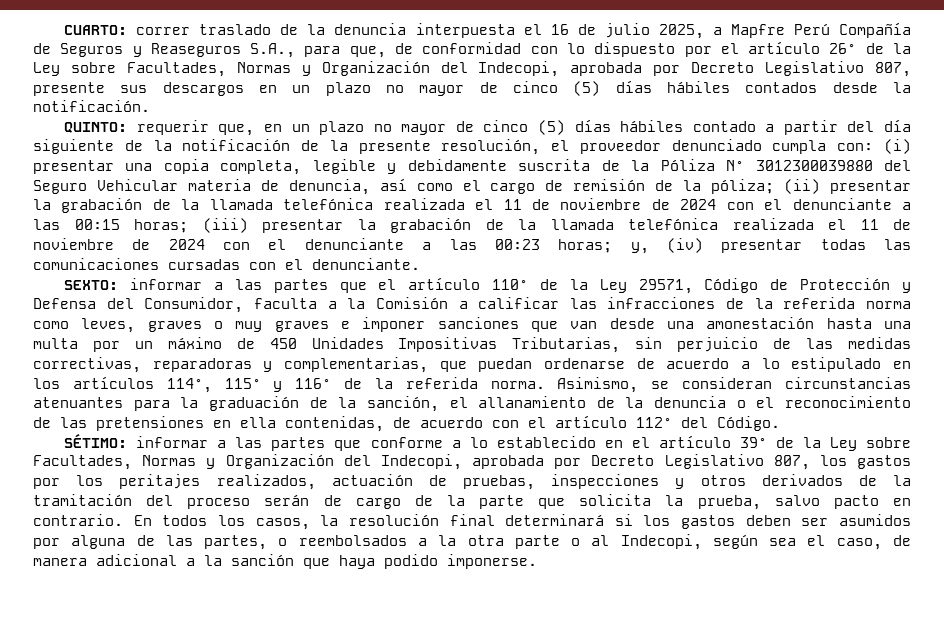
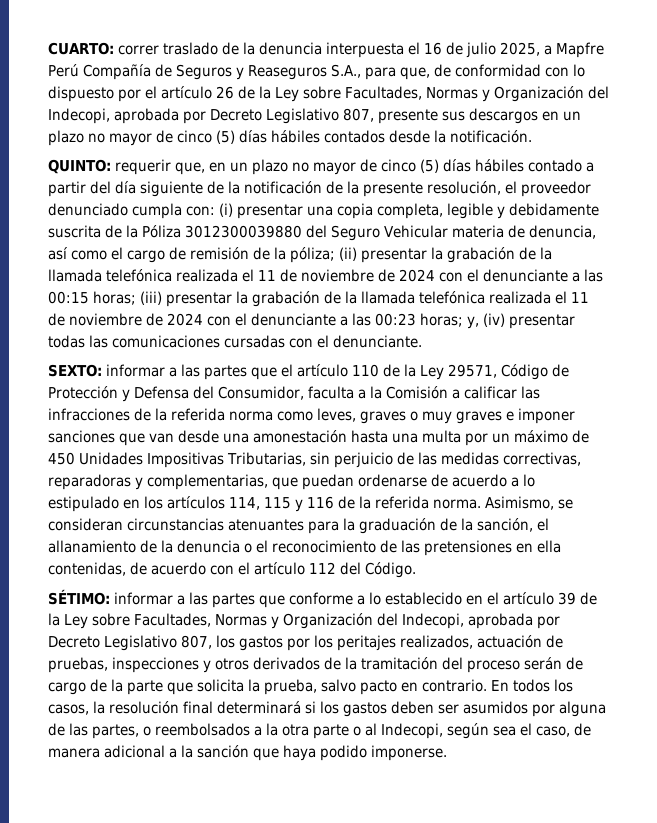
[829,43,857,54] 26° -> [216,86,234,99] 26
[726,160,745,171] N° -> (181, 231) none
[492,279,529,290] 110° -> [352,364,379,377] 110
[166,378,332,393] 114°, 115° y 116° -> [229,496,334,512] 114, 115 y 116
[636,417,672,428] 112° -> [309,562,336,574] 112
[739,437,767,448] 39° -> [558,592,576,605] 39

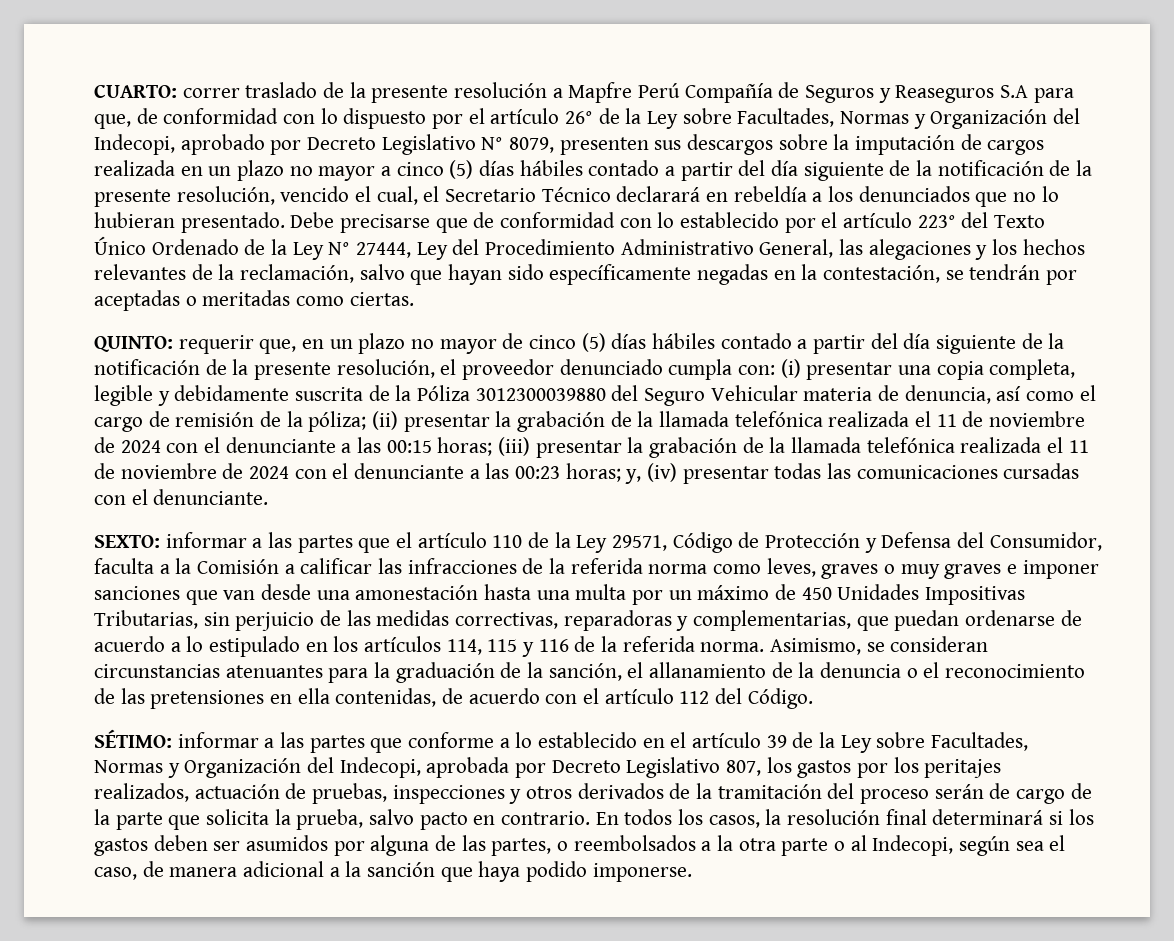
[259,42,540,58] denuncia interpuesta el 16 de julio 2025, -> [371,82,548,103] presente resolución
[331,64,361,78] S.A., -> [1000,85,1029,98] S.A
[216,86,234,99] 26 -> [565,111,594,124] 26°
[114,108,581,124] [48,130,532,146] aprobada por Decreto Legislativo 807, presente sus descargos en un plazo no mayor de cinco (5) días hábiles contados desde la notificación. -> [180,134,1045,155] [94,160,1093,181] [94,186,1059,207] [94,212,1046,233] [94,236,1085,260] [94,264,1078,285] [94,290,414,311] aprobado por Decreto Legislativo N° 8079, presenten sus descargos sobre la imputación de cargos realizada en un plazo no mayor a cinco (5) días hábiles contado a partir del día siguiente de la notificación de la presente resolución, vencido el cual, el Secretario Técnico declarará en rebeldía a los denunciados que no lo hubieran presentado. Debe precisarse que de conformidad con lo establecido por el artículo 223° del Texto Único Ordenado de la Ley N° 27444, Ley del Procedimiento Administrativo General, las alegaciones y los hechos relevantes de la reclamación, salvo que hayan sido específicamente negadas en la contestación, se tendrán por aceptadas o meritadas como ciertas.

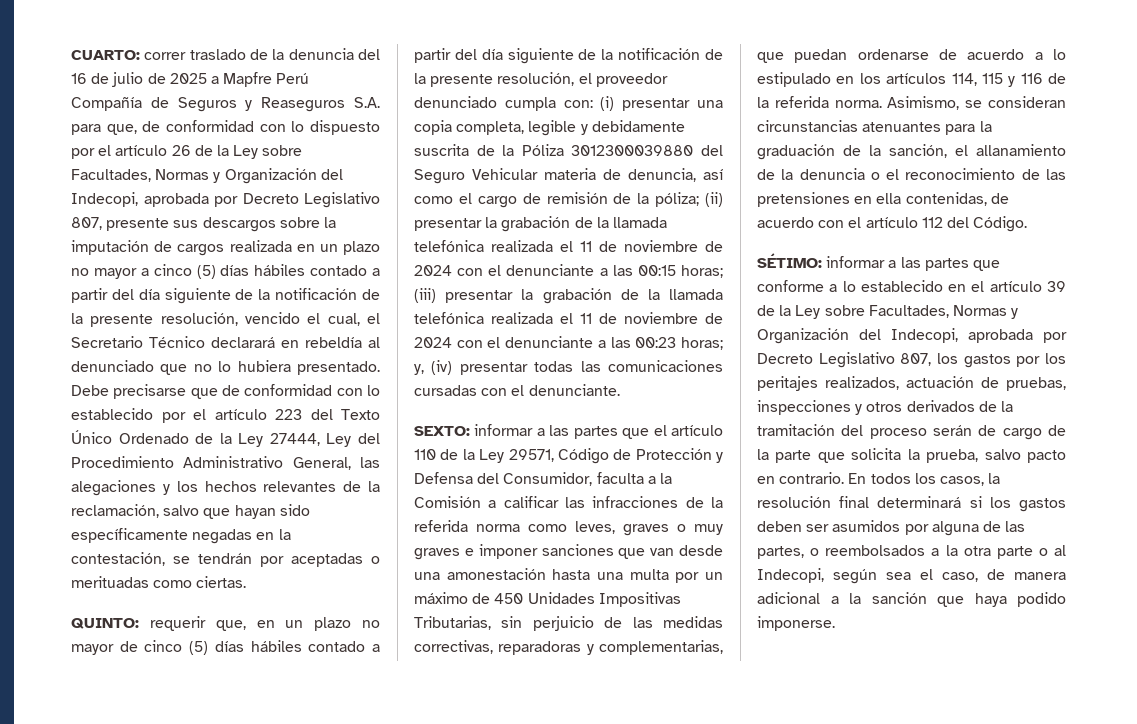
[371,82,548,103] presente resolución -> [288,48,380,60] [71,72,207,87] denuncia del 16 de julio de 2025
[1000,85,1029,98] S.A -> [354,97,380,108] S.A.
[565,111,594,124] 26° -> [171,145,191,156] 26
[180,134,649,155] aprobado por Decreto Legislativo N° 8079, presenten -> [143,192,380,208] [71,217,170,231] aprobada por Decreto Legislativo 807, presente
[812,186,970,202] a los denunciados -> [368,337,380,348] [71,360,154,372] al denunciado
[94,212,175,228] hubieran -> [237,360,291,372] hubiera
[917,215,956,228] 223° -> [275,409,302,420] 223
[328,242,351,255] N° -> (264, 440) none
[202,290,291,306] meritadas -> [71,576,149,588] merituadas

